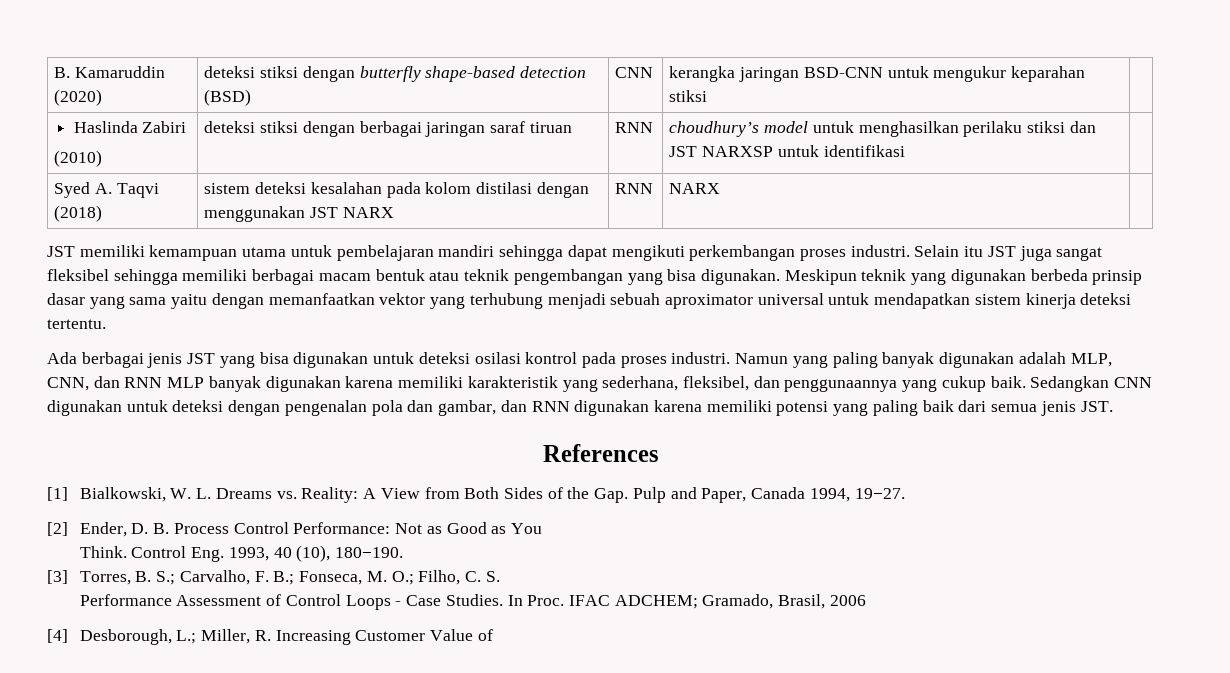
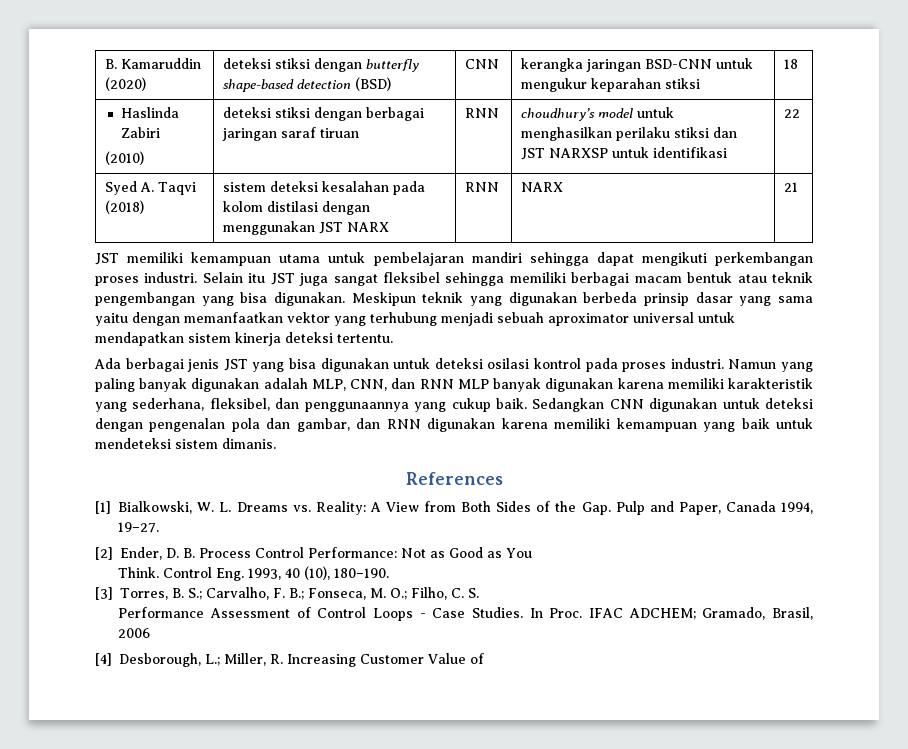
(708, 96) none -> [784,59,799,69] 18
(905, 151) none -> [784,109,801,118] 22
(721, 188) none -> [784,182,799,192] 21
[776,400,1113,416] potensi yang paling baik dari semua jenis JST. -> [616,418,813,432] [95,438,276,449] kemampuan yang baik untuk mendeteksi sistem dimanis.

